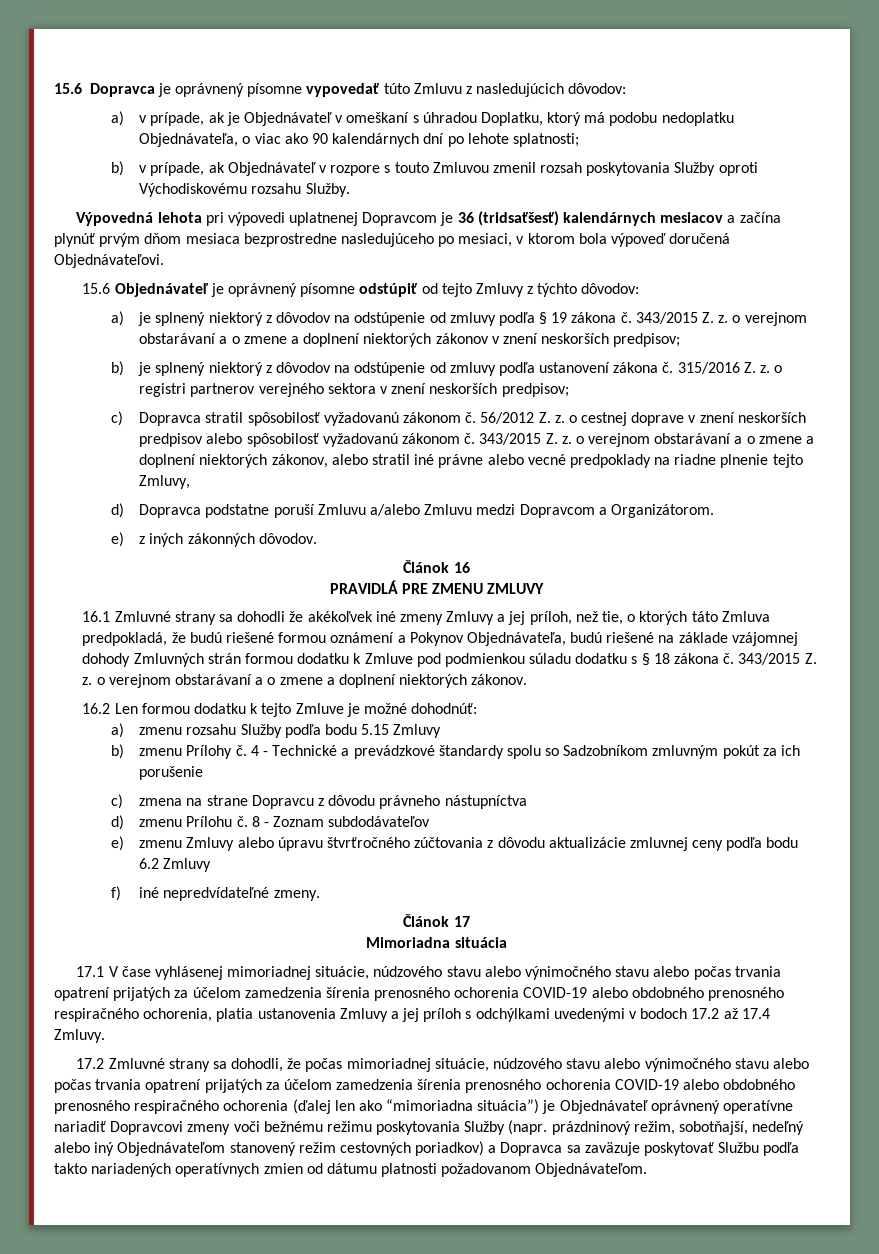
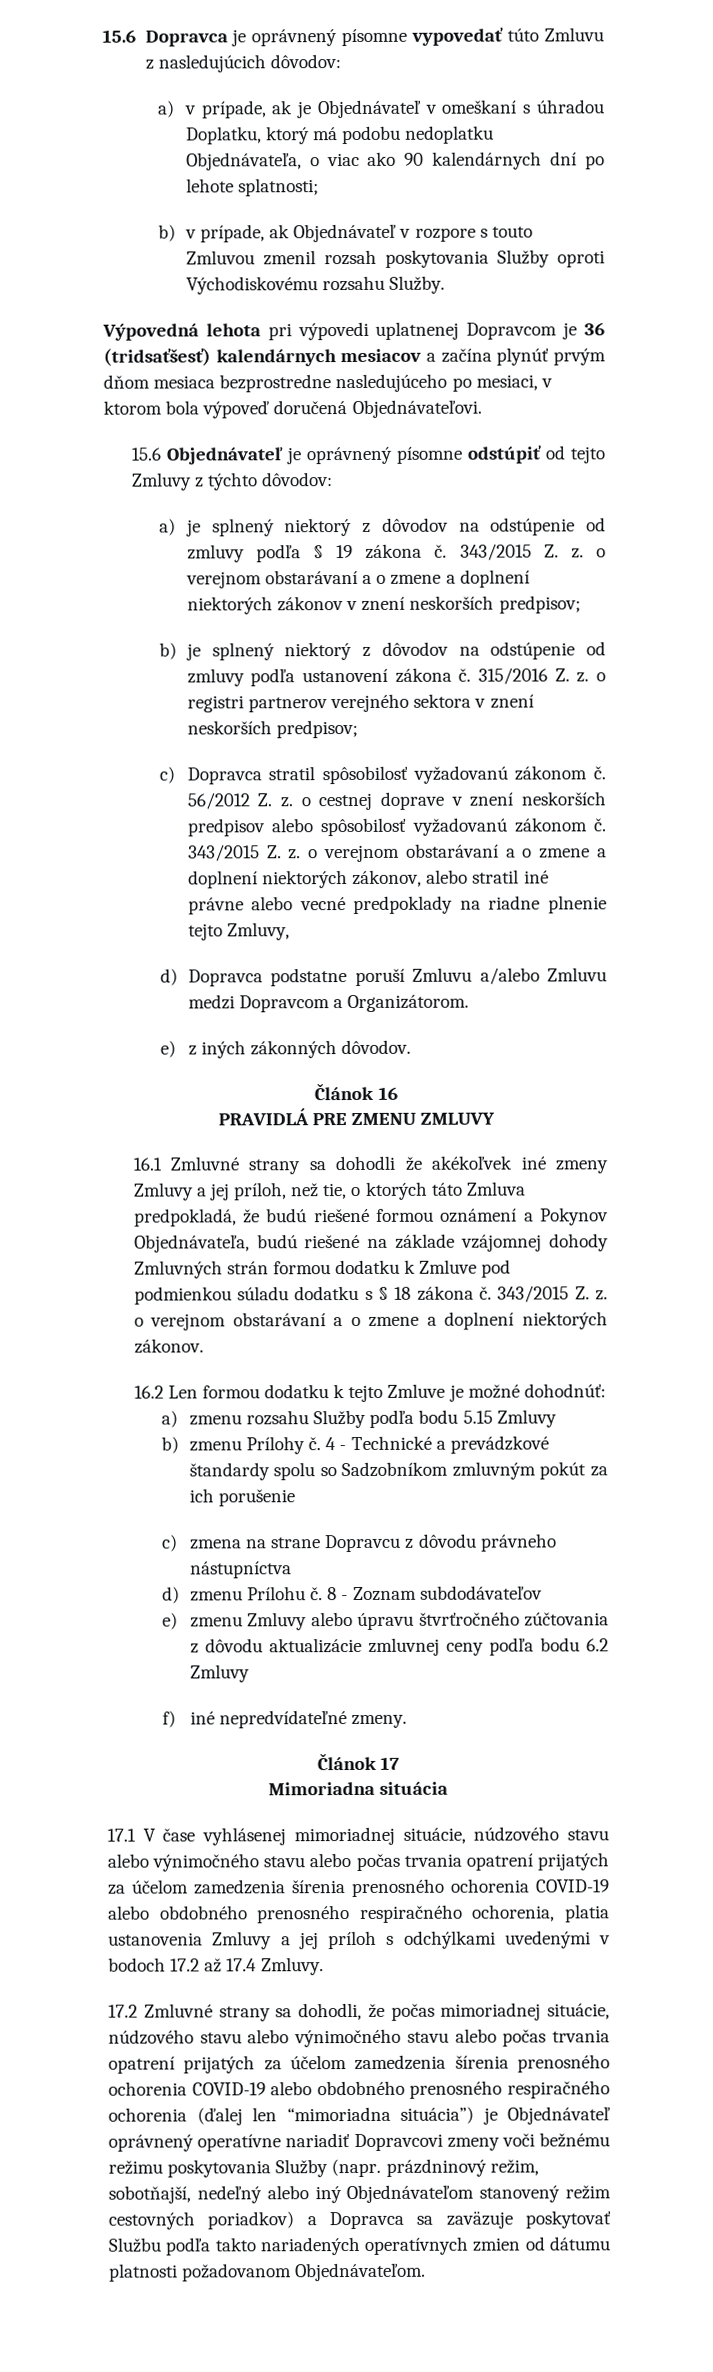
[358,1100,382,1111] ako -> (277, 2114) none

